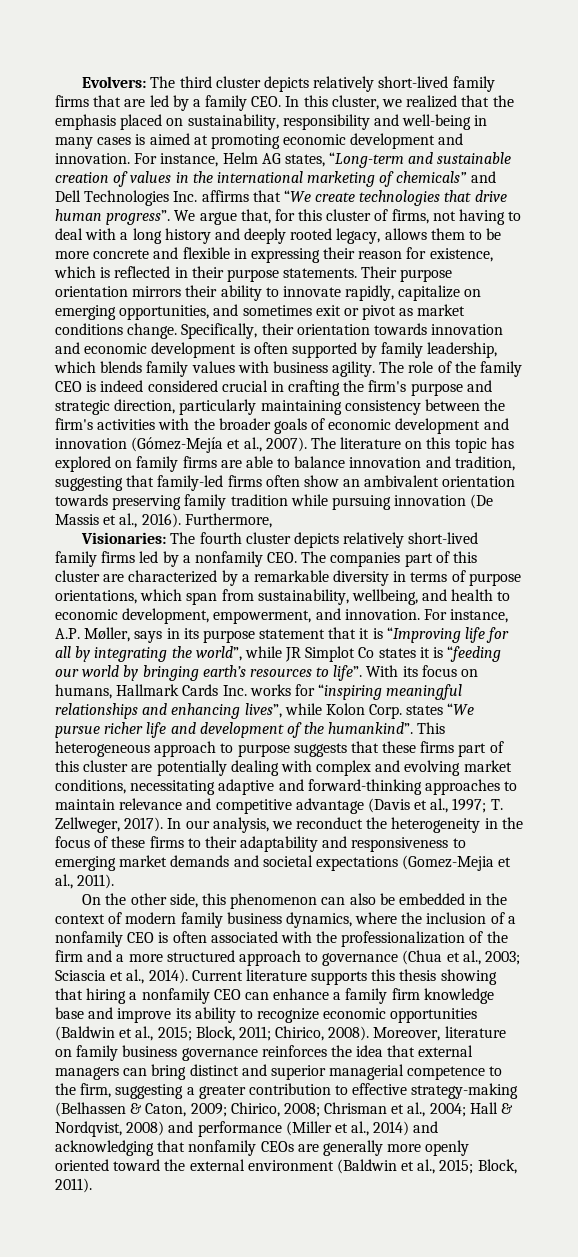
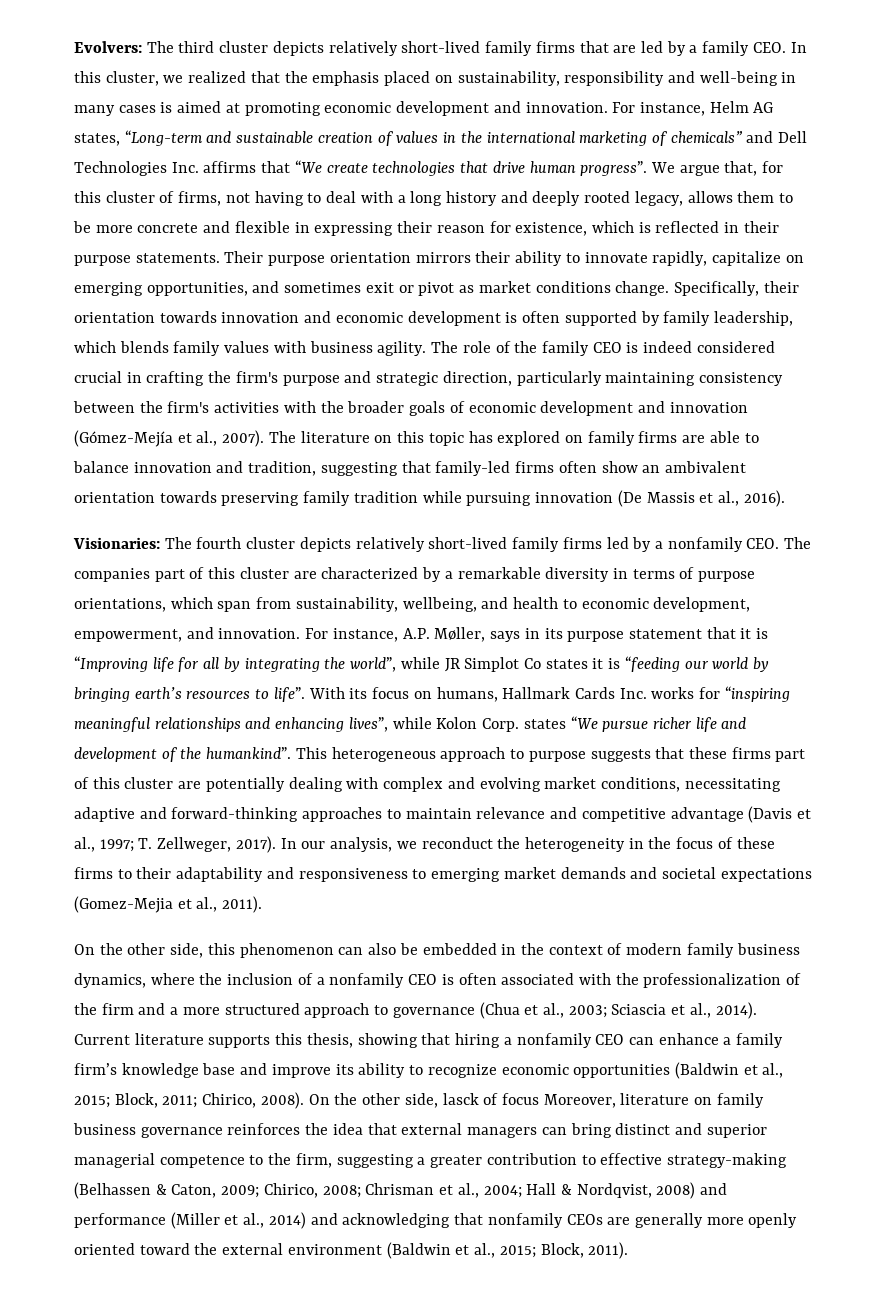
[184,513,272,528] Furthermore, -> (785, 498) none
[399,969,437,981] thesis -> [306,1033,353,1048] thesis,
[391,988,420,1000] firm -> [74,1063,117,1075] firm’s
(370, 1033) none -> [308,1093,539,1108] On the other side, lasck of focus

